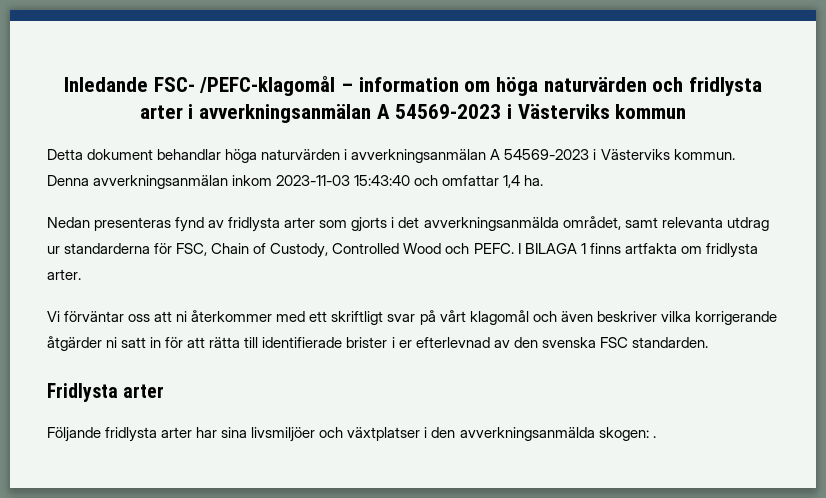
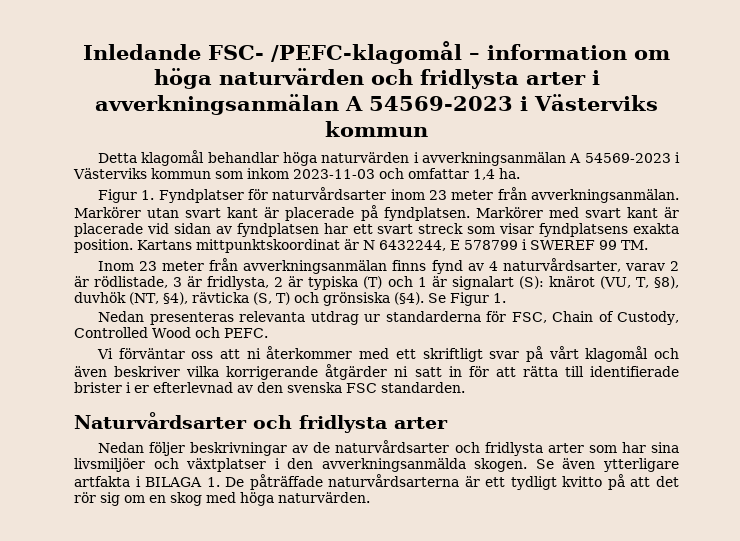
[87,149,154,160] dokument -> [141,150,205,166] klagomål
[673,149,735,160] [47,175,229,189] kommun. Denna avverkningsanmälan -> [150,168,243,179] kommun som
[354,175,411,186] 15:43:40 -> (375, 174) none
[47,216,658,232] Nedan presenteras fynd av fridlysta arter som gjorts i det avverkningsanmälda området, samt -> [97,187,679,203] [74,205,679,221] [74,223,680,237] [74,239,648,253] [97,258,679,274] [74,276,679,290] [74,292,506,306] [97,311,234,325] Figur 1. Fyndplatser för naturvårdsarter inom 23 meter från avverkningsanmälan. Markörer utan svart kant är placerade på fyndplatsen. Markörer med svart kant är placerade vid sidan av fyndplatsen har ett svart streck som visar fyndplatsens exakta position. Kartans mittpunktskoordinat är N 6432244, E 578799 i SWEREF 99 TM. // Inom 23 meter från avverkningsanmälan finns fynd av 4 naturvårdsarter, varav 2 är rödlistade, 3 är fridlysta, 2 är typiska (T) och 1 är signalart (S): knärot (VU, T, §8), duvhök (NT, §4), rävticka (S, T) och grönsiska (§4). Se Figur 1. // Nedan presenteras
[517,243,758,258] [47,269,81,280] I BILAGA 1 finns artfakta om fridlysta arter. -> (268, 333) none
[47,383,165,402] [47,427,193,442] Fridlysta arter // Följande fridlysta arter -> [74,412,448,433] [97,440,617,456] Naturvårdsarter och fridlysta arter // Nedan följer beskrivningar av de naturvårdsarter och fridlysta arter som
[598,427,656,441] skogen: . -> [474,458,679,472] [74,474,680,490] [74,492,370,506] skogen. Se även ytterligare artfakta i BILAGA 1. De påträffade naturvårdsarterna är ett tydligt kvitto på att det rör sig om en skog med höga naturvärden.

